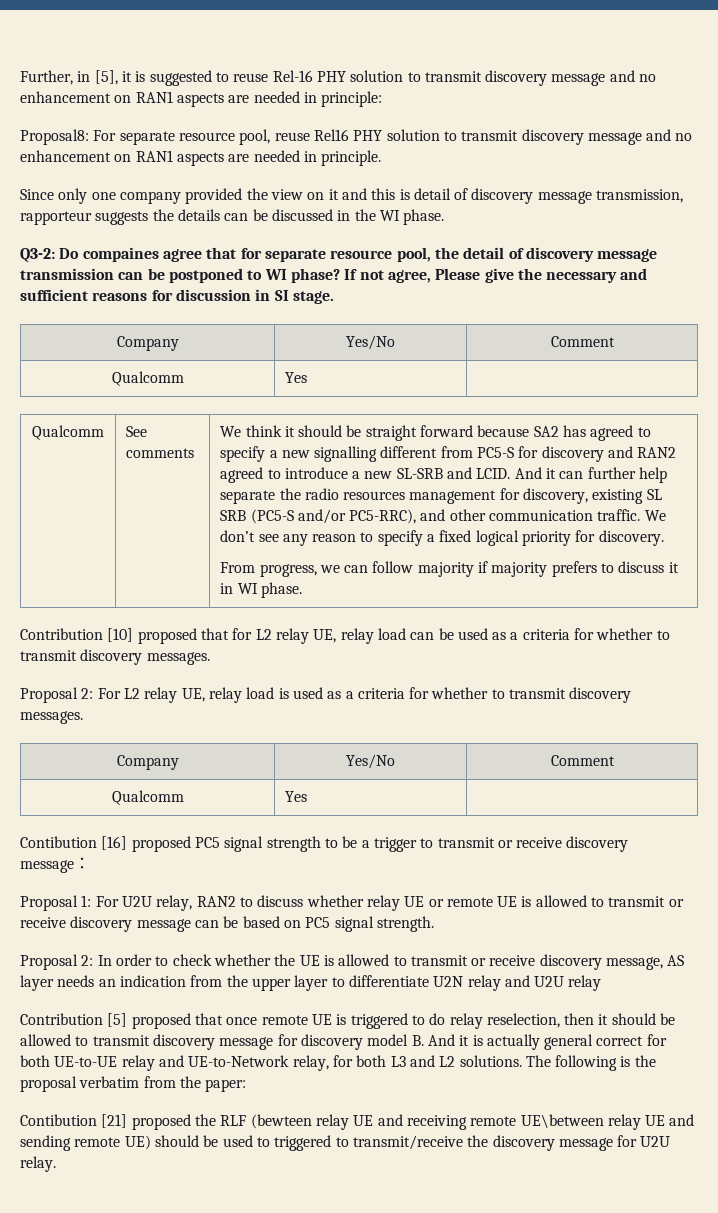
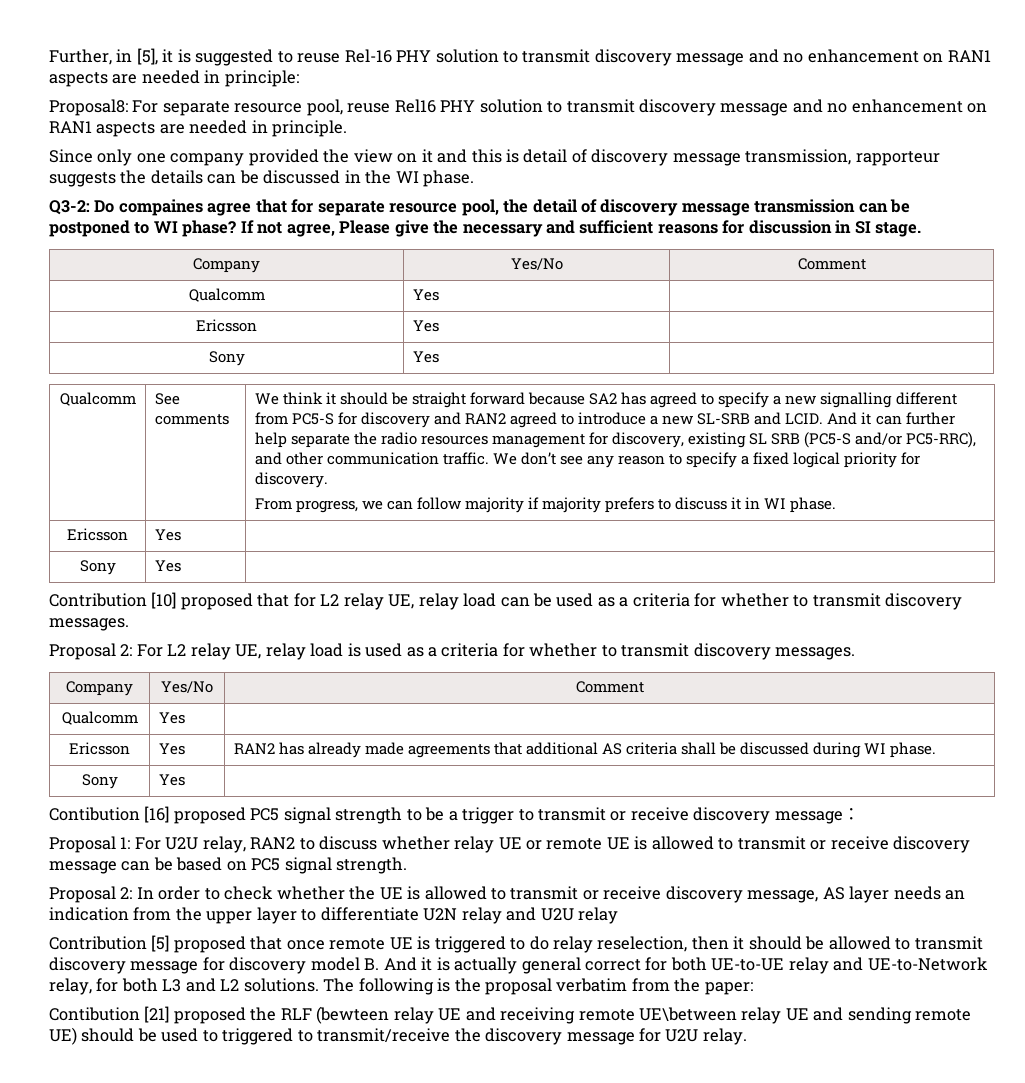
(308, 377) none -> [196,319,257,332] [412,320,439,332] [208,351,245,366] [412,351,439,363] // Ericsson | Yes | // Sony | Yes |
(302, 590) none -> [67,528,128,541] [154,529,181,541] [79,560,116,575] [154,560,181,572] // Ericsson | Yes | // Sony | Yes |
(308, 796) none -> [69,742,130,755] [158,743,185,755] [233,742,937,758] [81,774,118,789] [158,774,185,786] // Ericsson | Yes | RAN2 has already made agreements that additional AS criteria shall be discussed during WI phase. // Sony | Yes |

